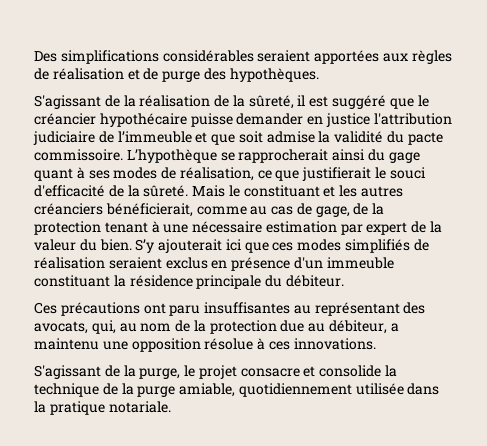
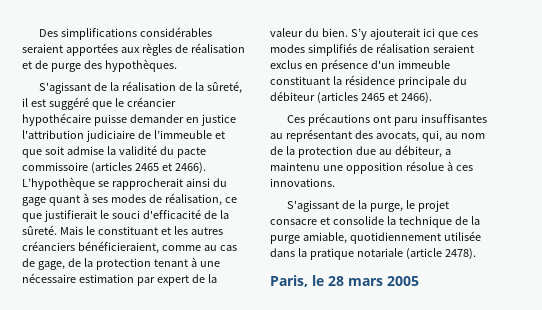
[34,149,123,161] commissoire. -> [22,162,206,174] commissoire (articles 2465 et 2466).
[105,203,193,217] bénéficierait, -> [77,241,159,254] bénéficieraient,
[285,275,344,287] débiteur. -> [270,91,432,104] débiteur (articles 2465 et 2466).
[108,401,171,413] notariale. -> [356,248,476,260] [270,275,419,287] notariale (article 2478). // Paris, le 28 mars 2005

